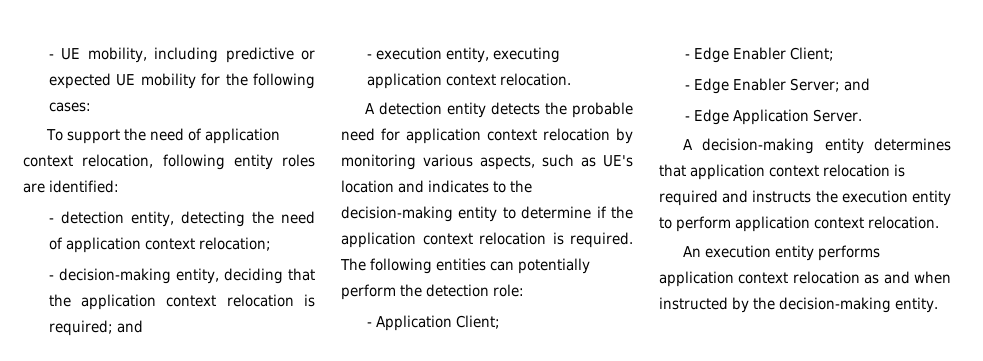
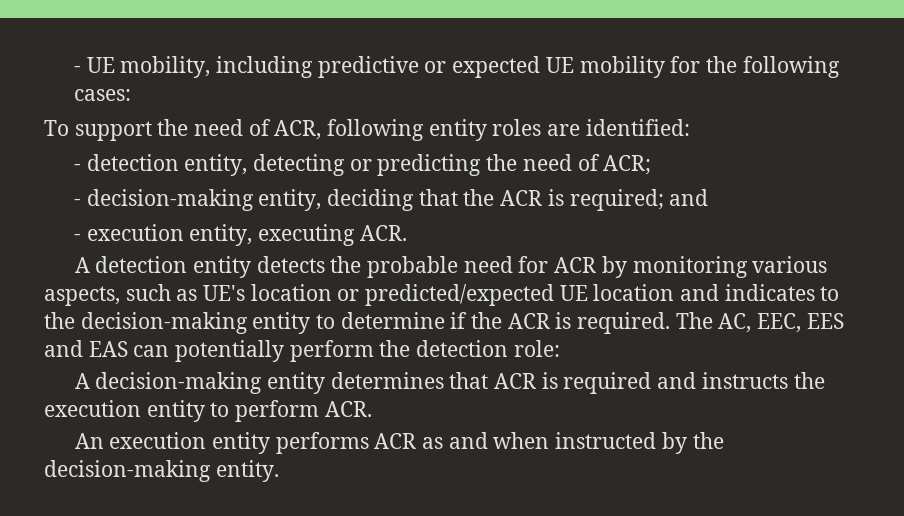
[205,128,281,144] [23,154,154,168] application context relocation, -> [274,120,322,140] ACR,
[251,211,315,224] [48,237,272,253] the need of application context relocation; -> [349,154,652,176] or predicting the need of ACR;
[81,294,294,310] application context relocation -> [500,190,543,206] ACR
[366,73,572,89] application context relocation. -> [359,225,407,241] ACR.
[406,128,610,144] application context relocation -> [554,257,597,273] ACR
(394, 186) none -> [337,284,675,306] or predicted/expected UE location
[341,232,633,248] [340,258,487,274] application context relocation is required. The following entities -> [507,312,844,334] [44,340,128,357] ACR is required. The AC, EEC, EES and EAS
[366,315,501,331] [684,47,835,63] [684,78,871,94] [684,109,863,125] // - Application Client; // - Edge Enabler Client; // - Edge Enabler Server; and // - Edge Application Server. -> (560, 348) none
[690,164,891,180] application context relocation -> [494,373,537,389] ACR
[735,216,940,232] application context relocation. -> [324,401,372,417] ACR.
[659,271,860,287] application context relocation -> [374,433,417,449] ACR

